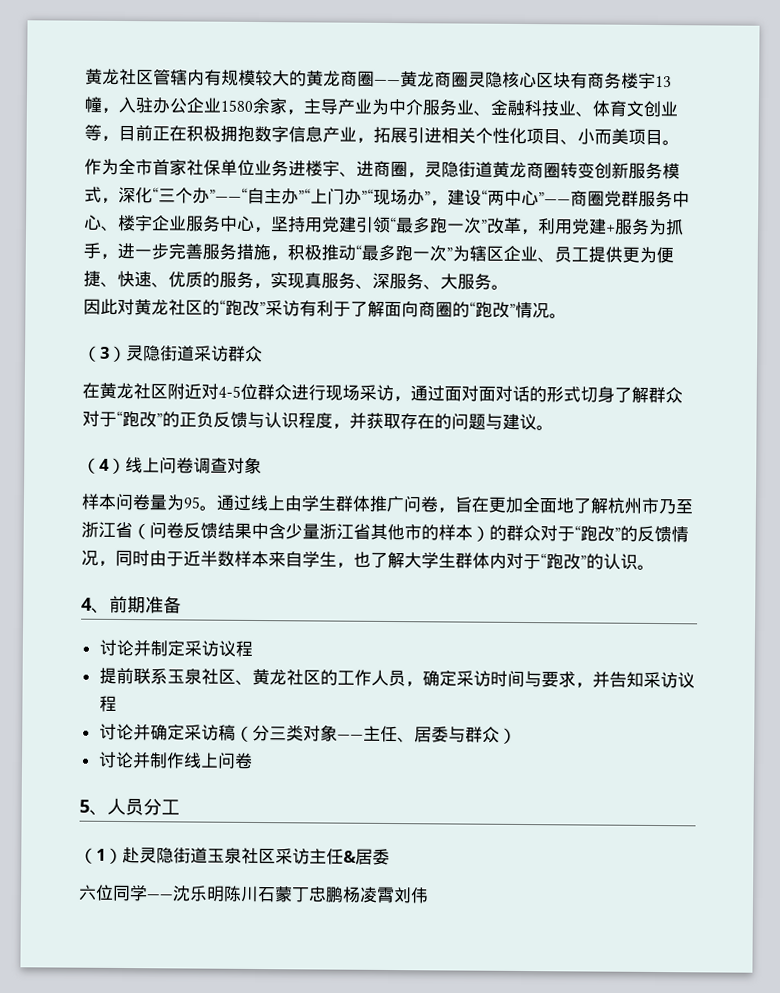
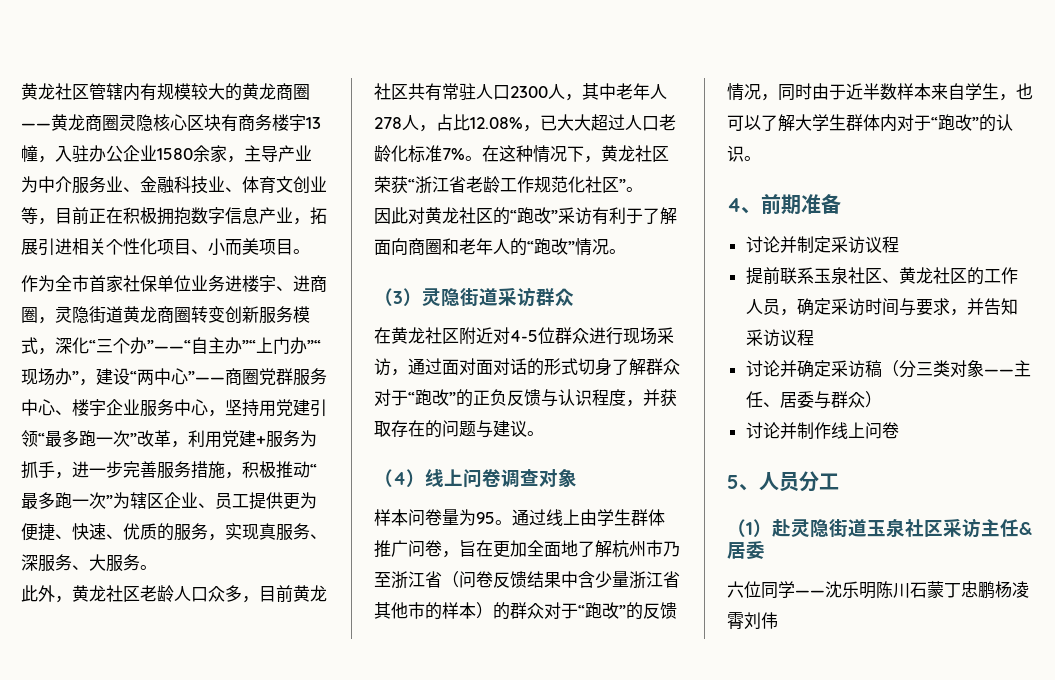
(509, 287) none -> [21,585,327,603] [374,83,667,101] [374,114,676,132] [374,145,669,163] [374,176,643,194] // 此外，黄龙社区老龄人口众多，目前黄龙社区共有常驻人口2300人，其中老年人278人，占比12.08%，已大大超过人口老龄化标准7%。在这种情况下，黄龙社区荣获“浙江省老龄工作规范化社区”。
(453, 309) none -> [442,238,510,255] 和老年人
(371, 559) none -> [727,115,761,131] 可以

